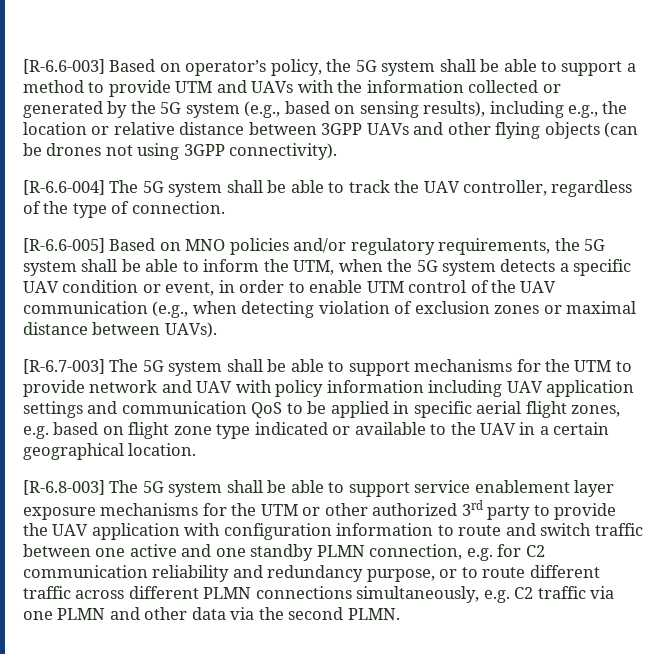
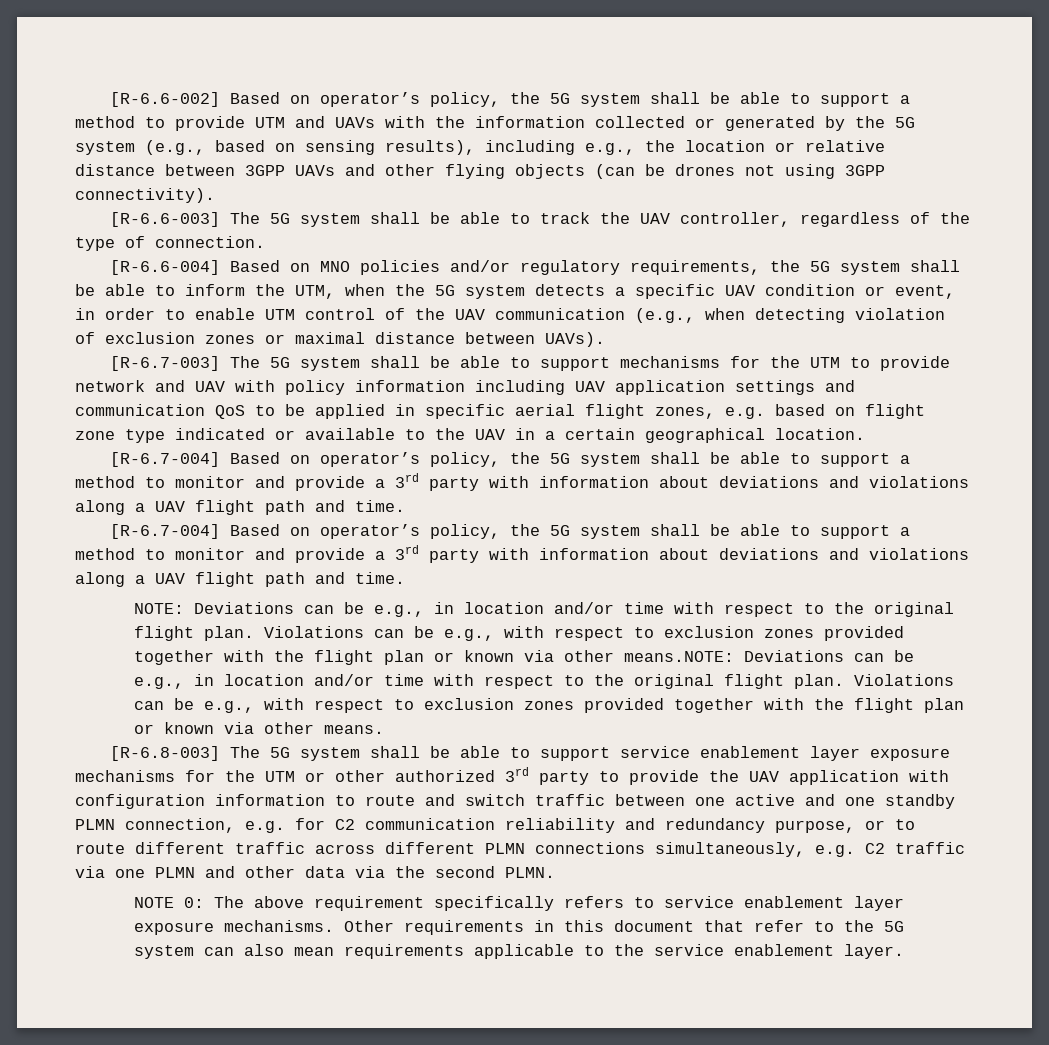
[23,59,105,74] [R-6.6-003] -> [109,92,220,107] [R-6.6-002]
[23,180,105,195] [R-6.6-004] -> [109,212,220,227] [R-6.6-003]
[23,238,105,253] [R-6.6-005] -> [109,260,220,275] [R-6.6-004]
(197, 449) none -> [109,452,910,467] [75,473,969,491] [75,500,405,515] [109,524,910,539] [75,545,969,563] [75,572,405,587] [134,602,955,617] [134,626,905,641] [134,650,915,665] [134,674,955,689] [134,698,965,713] [134,722,385,734] // [R-6.7-004] Based on operator’s policy, the 5G system shall be able to support a method to monitor and provide a 3rd party with information about deviations and violations along a UAV flight path and time. // [R-6.7-004] Based on operator’s policy, the 5G system shall be able to support a method to monitor and provide a 3rd party with information about deviations and violations along a UAV flight path and time. // NOTE: Deviations can be e.g., in location and/or time with respect to the original flight plan. Violations can be e.g., with respect to exclusion zones provided together with the flight plan or known via other means.NOTE: Deviations can be e.g., in location and/or time with respect to the original flight plan. Violations can be e.g., with respect to exclusion zones provided together with the flight plan or known via other means.
(400, 614) none -> [134,896,905,911] [134,920,905,935] [134,944,905,959] // NOTE 0: The above requirement specifically refers to service enablement layer exposure mechanisms. Other requirements in this document that refer to the 5G system can also mean requirements applicable to the service enablement layer.

